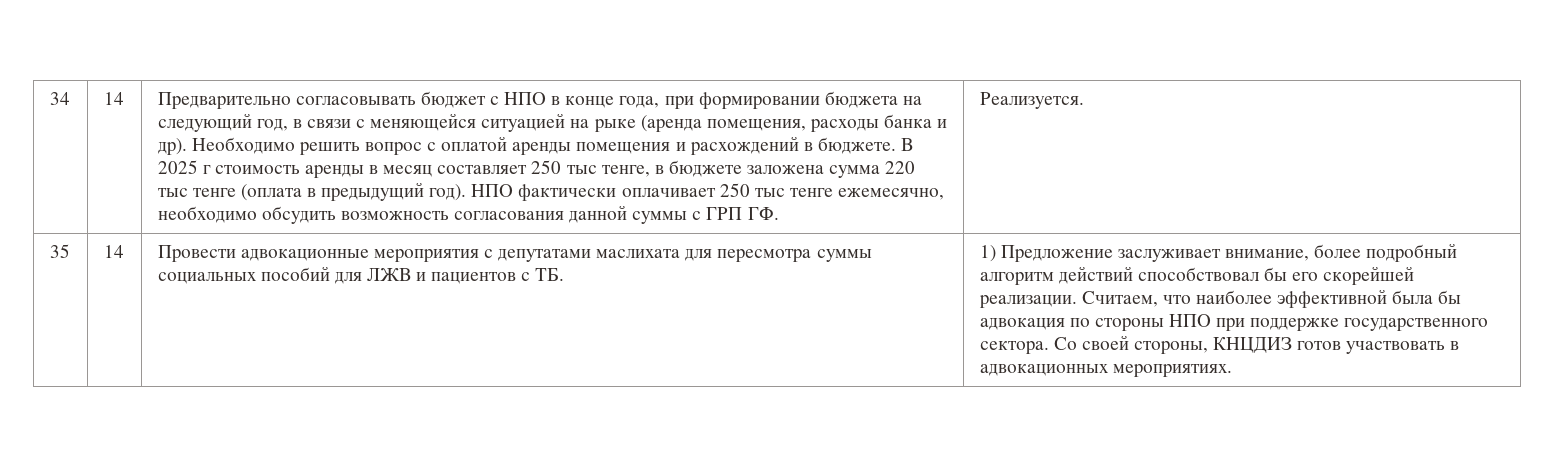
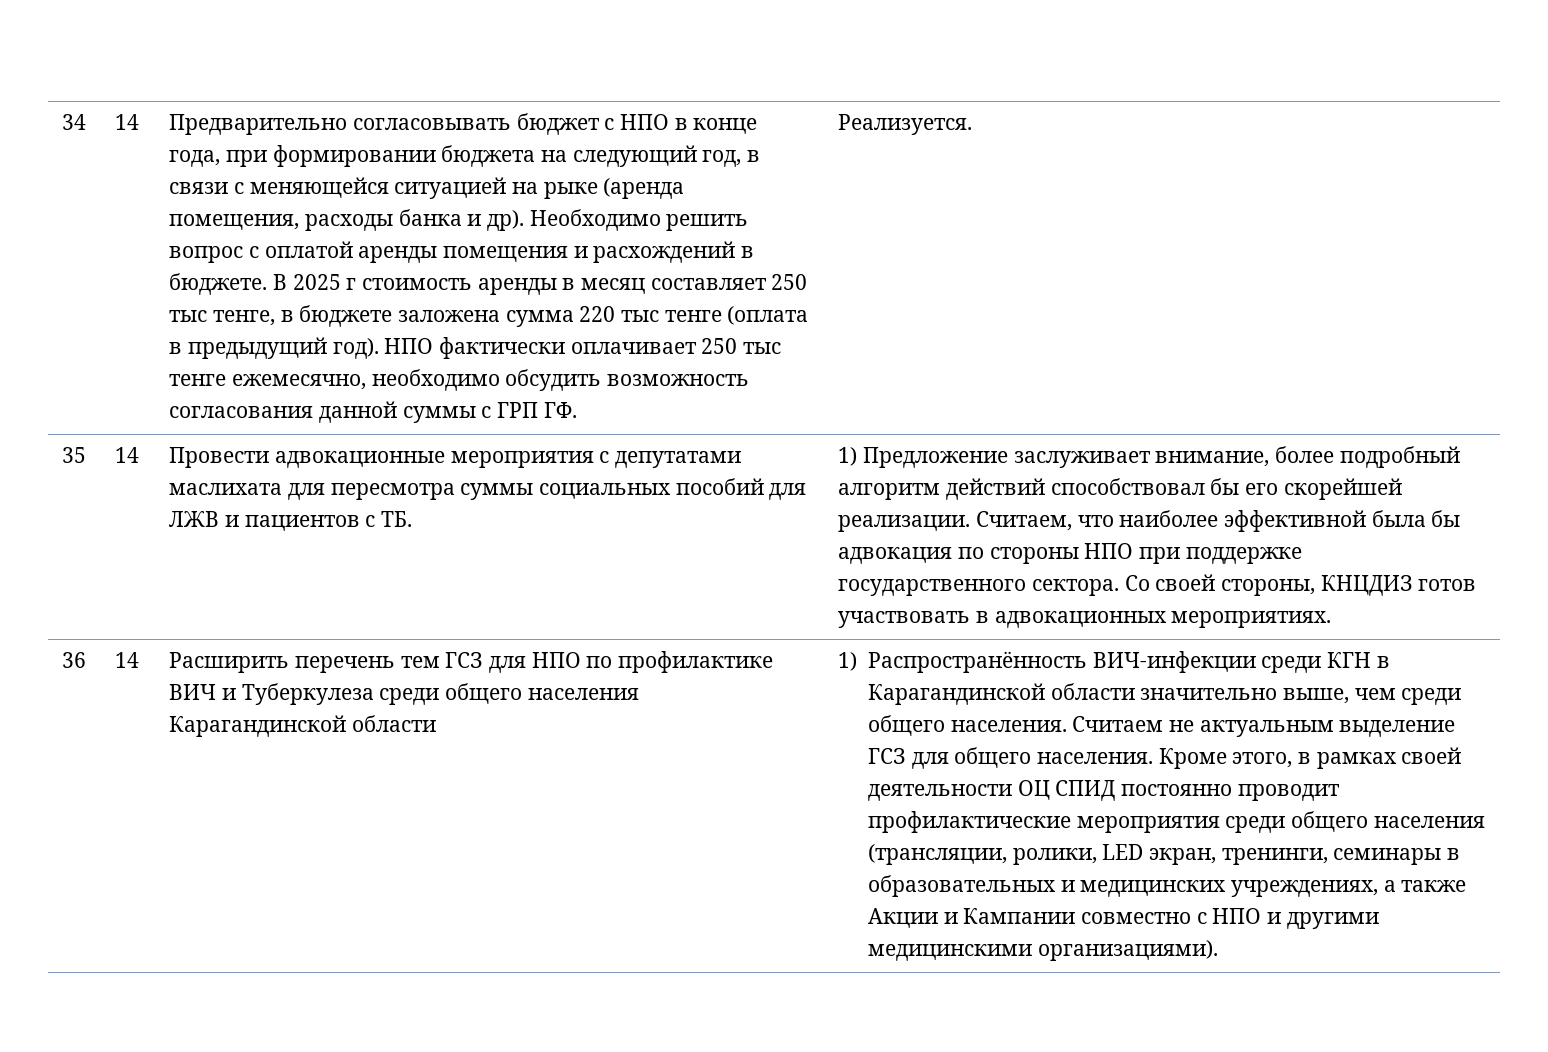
(1232, 370) none -> [62,652,87,668] [115,652,140,668] [169,651,774,673] [169,683,639,705] [169,715,437,737] [838,651,1390,673] [867,683,1462,705] [867,715,1456,737] [867,747,1462,769] [867,780,1340,801] [867,811,1485,833] [867,844,1460,865] [867,875,1467,897] [867,908,1379,929] [867,940,1218,961] // 36 | 14 | Расширить перечень тем ГСЗ для НПО по профилактике ВИЧ и Туберкулеза среди общего населения Карагандинской области | 1) Распространённость ВИЧ-инфекции среди КГН в Карагандинской области значительно выше, чем среди общего населения. Считаем не актуальным выделение ГСЗ для общего населения. Кроме этого, в рамках своей деятельности ОЦ СПИД постоянно проводит профилактические мероприятия среди общего населения (трансляции, ролики, LED экран, тренинги, семинары в образовательных и медицинских учреждениях, а также Акции и Кампании совместно с НПО и другими медицинскими организациями).

